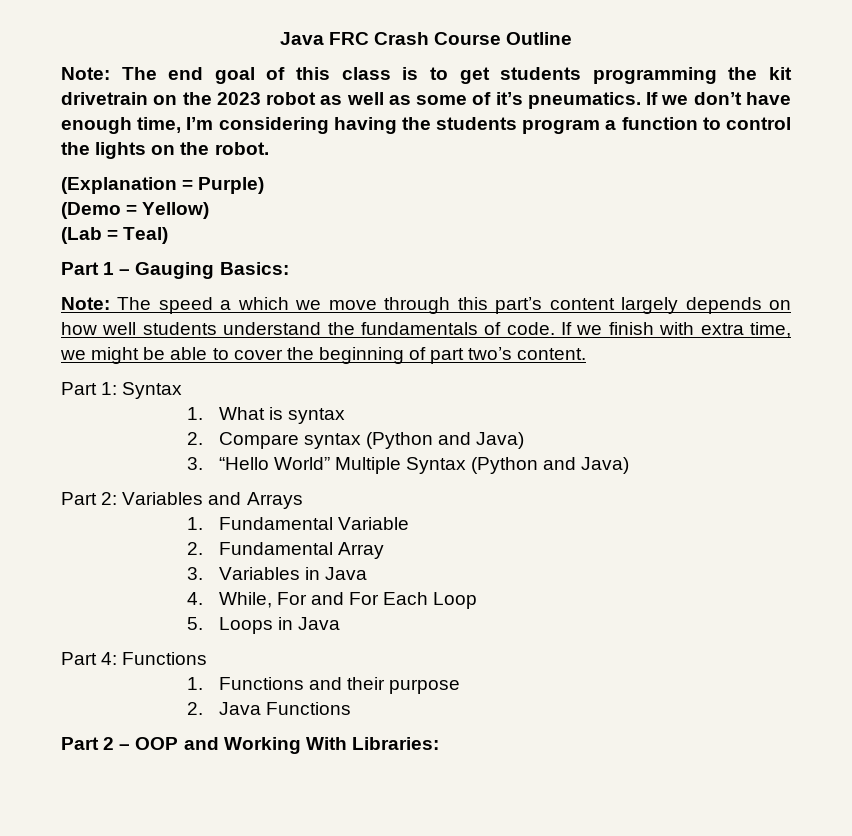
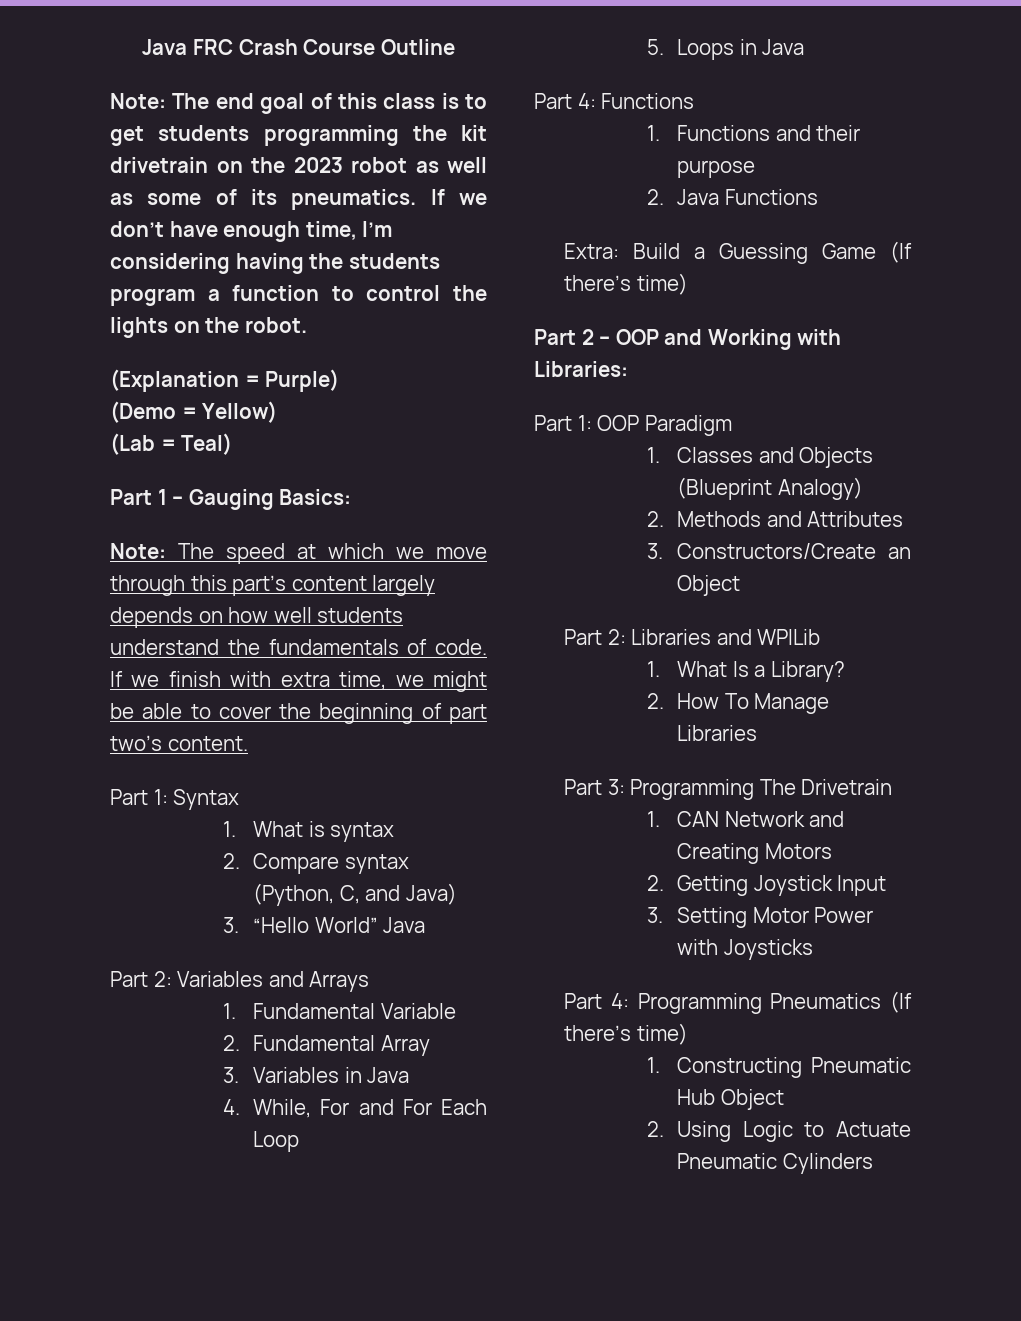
[495,92,523,105] it’s -> [251,189,277,205] its
[220,300,232,310] a -> [297,544,316,559] at
[365,432,433,449] (Python -> [253,883,360,906] (Python, C,
[334,457,630,474] Multiple Syntax (Python and Java) -> [383,917,426,933] Java
(351, 708) none -> [564,241,912,264] [564,273,688,295] // Extra: Build a Guessing Game (If there’s time)
[305,737,347,750] With -> [797,329,842,345] with
(439, 743) none -> [534,415,732,436] [647,447,874,468] [677,477,863,500] [647,511,904,527] [647,543,911,559] [677,575,741,596] [564,629,821,645] [647,661,845,682] [647,693,830,714] [677,725,758,741] [564,779,893,800] [647,811,845,827] [677,843,832,864] [647,875,887,896] [647,907,874,928] [677,939,813,960] [564,991,912,1014] [564,1023,688,1045] [647,1057,911,1078] [677,1089,784,1110] [647,1121,911,1142] [677,1153,873,1174] // Part 1: OOP Paradigm // 1. Classes and Objects (Blueprint Analogy) // 2. Methods and Attributes // 3. Constructors/Create an Object // Part 2: Libraries and WPILib // 1. What Is a Library? // 2. How To Manage Libraries // Part 3: Programming The Drivetrain // 1. CAN Network and Creating Motors // 2. Getting Joystick Input // 3. Setting Motor Power with Joysticks // Part 4: Programming Pneumatics (If there’s time) // 1. Constructing Pneumatic Hub Object // 2. Using Logic to Actuate Pneumatic Cylinders

